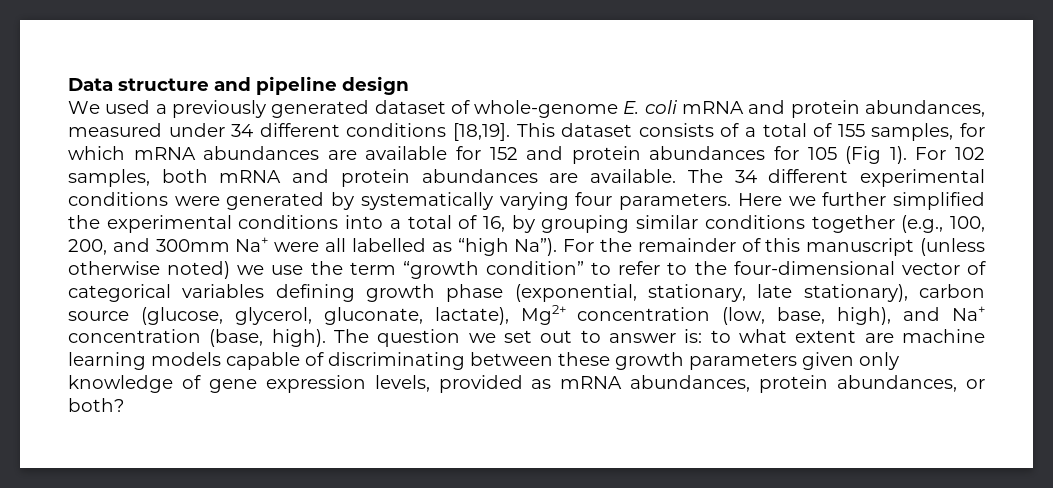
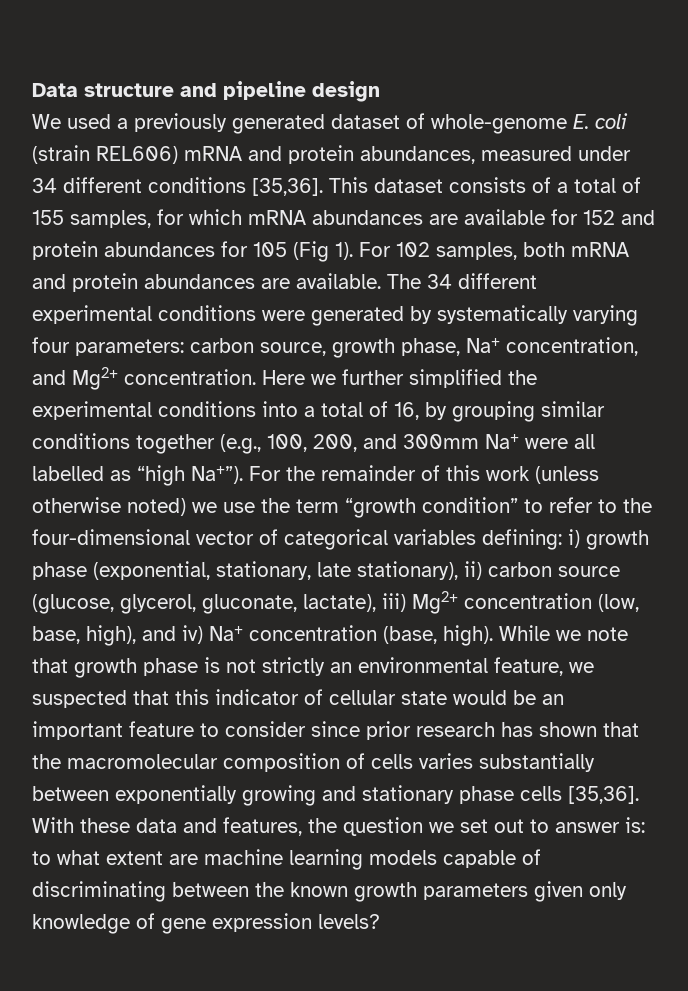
(678, 107) none -> [32,145,178,164] (strain REL606)
[453,123,510,141] [18,19]. -> [252,178,323,196] [35,36].
[619,193,732,210] parameters. -> [75,337,638,358] [32,367,256,390] parameters: carbon source, growth phase, Na+ concentration, and Mg2+ concentration.
[514,238,558,256] Na”). -> [191,466,243,484] Na+”).
[806,238,915,256] manuscript -> [486,466,530,481] work
[275,284,355,302] defining -> [482,529,580,550] defining: i)
(908, 293) none -> [464,561,482,580] ii)
(509, 316) none -> [382,593,406,612] iii)
(941, 314) none -> [182,625,203,644] iv)
[334,329,369,343] The -> [499,625,628,641] [32,657,594,678] [32,689,564,708] [32,721,639,740] [32,753,595,772] [32,785,639,806] [32,817,337,836] While we note that growth phase is not strictly an environmental feature, we suspected that this indicator of cellular state would be an important feature to consider since prior research has shown that the macromolecular composition of cells varies substantially between exponentially growing and stationary phase cells [35,36]. With these data and features, the
[558,352,610,366] these -> [255,882,348,897] the known
[374,375,985,393] [68,398,124,412] levels, provided as mRNA abundances, protein abundances, or both? -> [318,914,380,929] levels?

